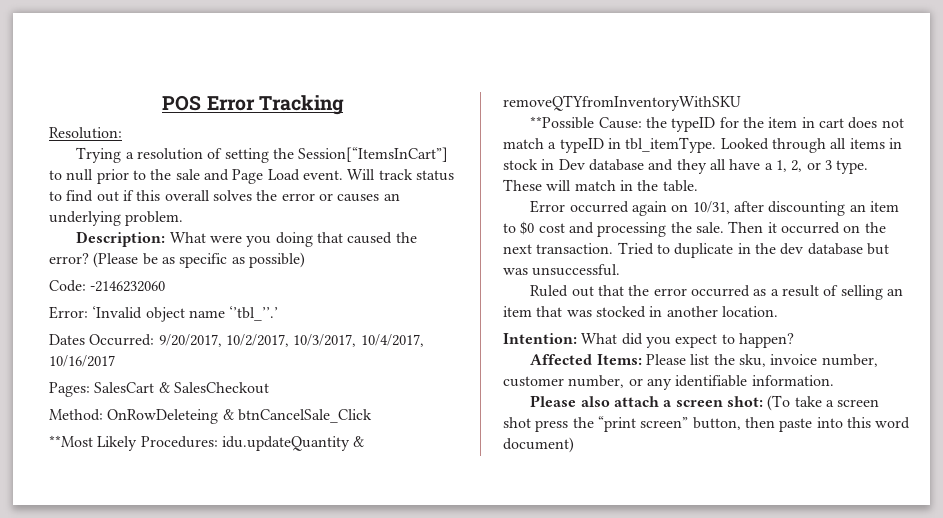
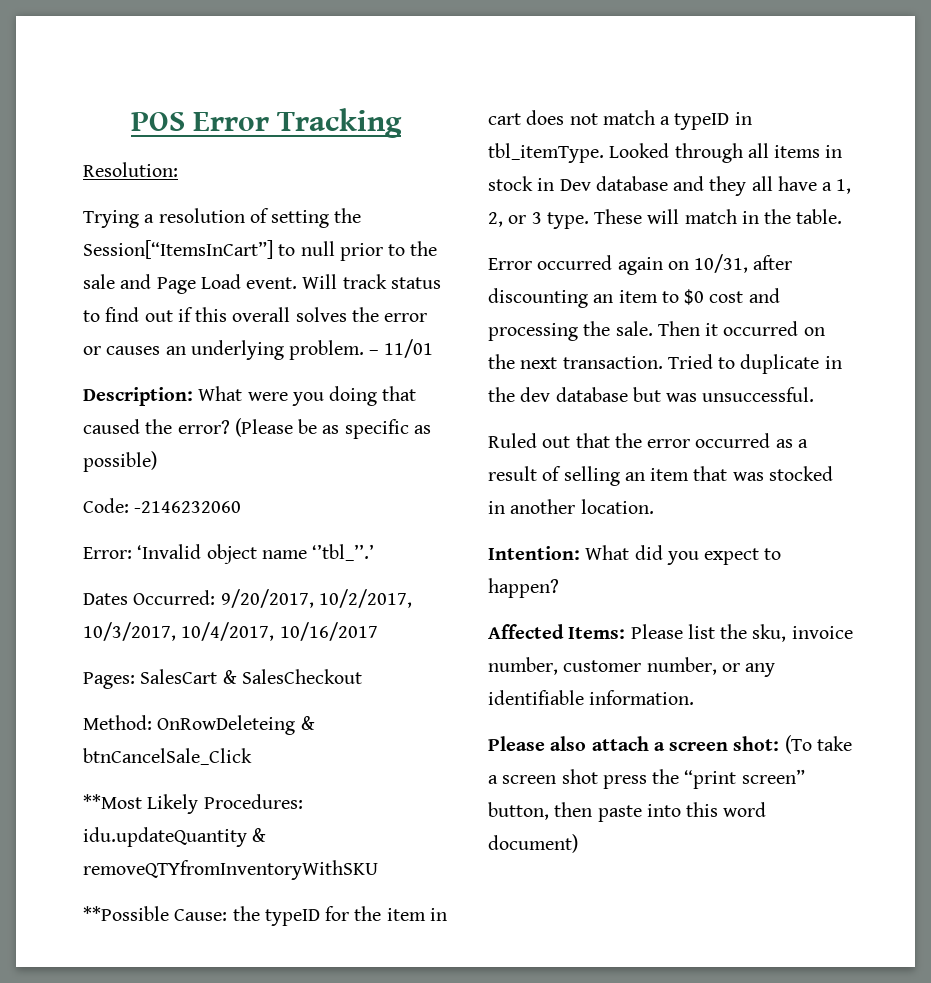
(184, 218) none -> [369,339,433,358] – 11/01

